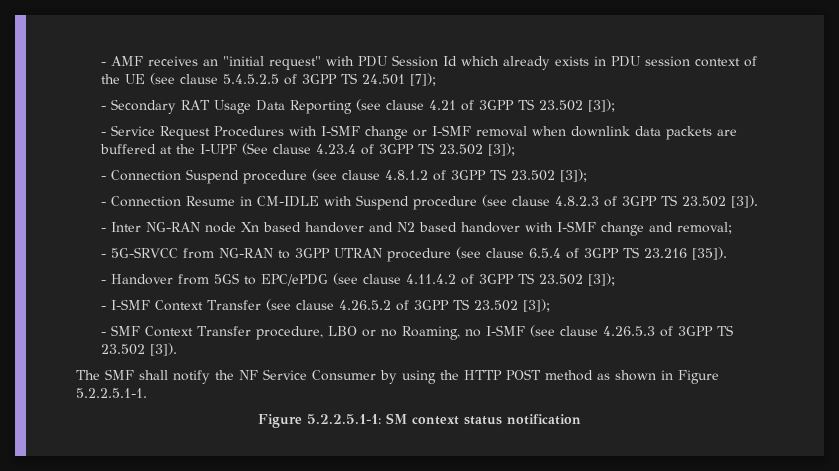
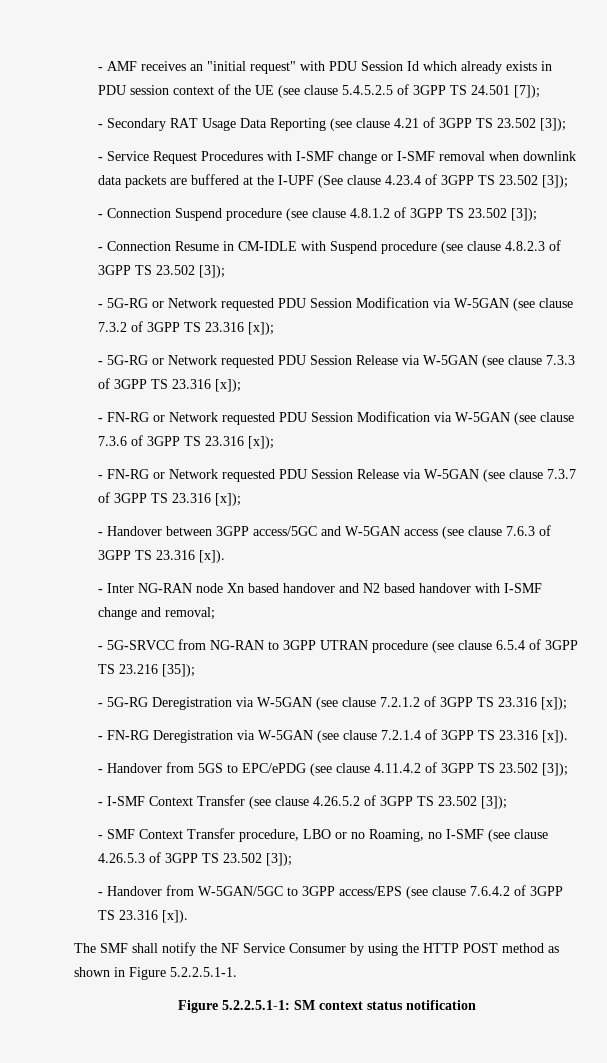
[731,195,759,208] [3]). -> [198,265,225,278] [97,297,573,311] [97,321,274,335] [97,355,575,368] [97,378,241,392] [97,411,574,425] [97,435,274,449] [97,469,576,482] [97,492,241,506] [97,525,551,539] [97,550,225,563] [3]); // - 5G-RG or Network requested PDU Session Modification via W-5GAN (see clause 7.3.2 of 3GPP TS 23.316 [x]); // - 5G-RG or Network requested PDU Session Release via W-5GAN (see clause 7.3.3 of 3GPP TS 23.316 [x]); // - FN-RG or Network requested PDU Session Modification via W-5GAN (see clause 7.3.6 of 3GPP TS 23.316 [x]); // - FN-RG or Network requested PDU Session Release via W-5GAN (see clause 7.3.7 of 3GPP TS 23.316 [x]); // - Handover between 3GPP access/5GC and W-5GAN access (see clause 7.6.3 of 3GPP TS 23.316 [x]).
[692,247,728,260] [35]). -> [161,664,195,677] [97,696,567,710] [97,729,568,743] [35]); // - 5G-RG Deregistration via W-5GAN (see clause 7.2.1.2 of 3GPP TS 23.316 [x]); // - FN-RG Deregistration via W-5GAN (see clause 7.2.1.4 of 3GPP TS 23.316 [x]).
[150,343,178,356] [3]). -> [265,853,292,866] [97,885,563,899] [97,910,188,923] [3]); // - Handover from W-5GAN/5GC to 3GPP access/EPS (see clause 7.6.4.2 of 3GPP TS 23.316 [x]).

